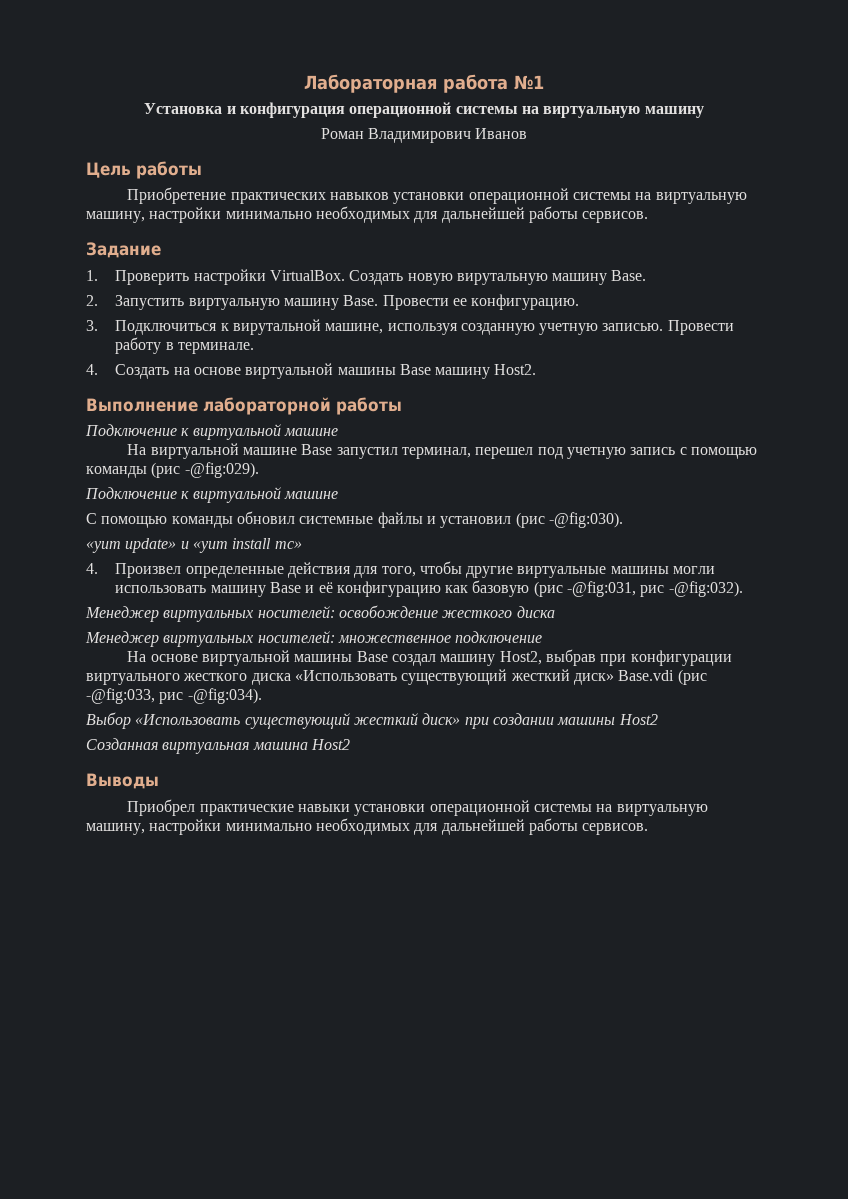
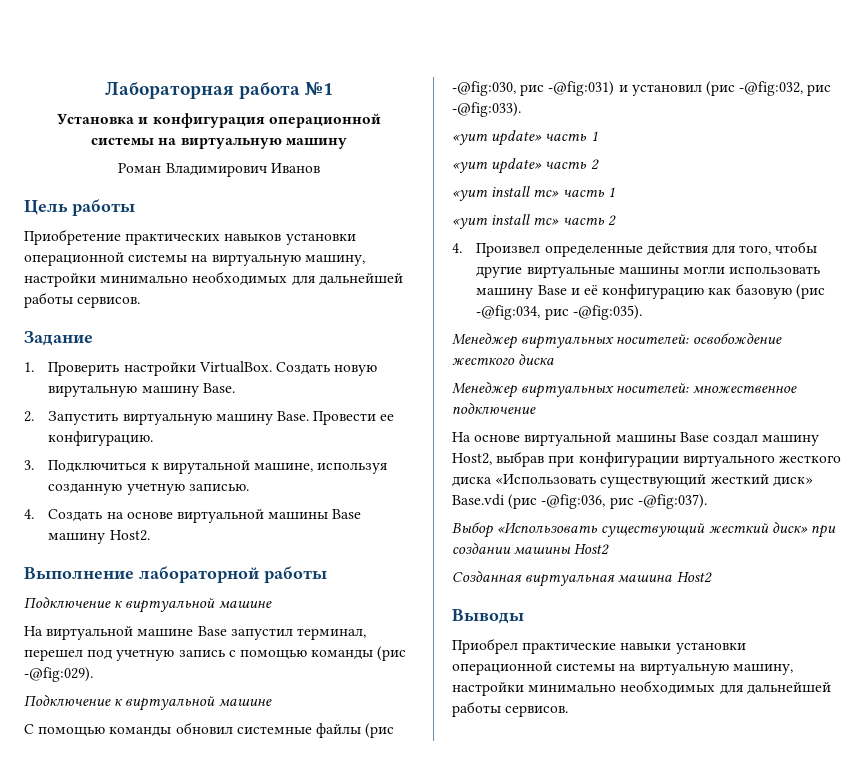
[667,320,734,335] [115,337,254,354] Провести работу в терминале. -> (249, 487) none
[426,512,623,528] [86,538,302,553] и установил (рис -@fig:030). // «yum update» и «yum install mc» -> [365,723,395,738] [452,81,832,96] [452,102,521,117] [452,130,598,146] [452,158,599,174] [452,186,615,201] [452,214,616,229] (рис -@fig:030, рис -@fig:031) и установил (рис -@fig:032, рис -@fig:033). // «yum update» часть 1 // «yum update» часть 2 // «yum install mc» часть 1 // «yum install mc» часть 2
[567,581,743,597] -@fig:031, рис -@fig:032). -> [476,305,642,320] -@fig:034, рис -@fig:035).
[86,688,262,704] -@fig:033, рис -@fig:034). -> [541,494,707,509] -@fig:036, рис -@fig:037).

